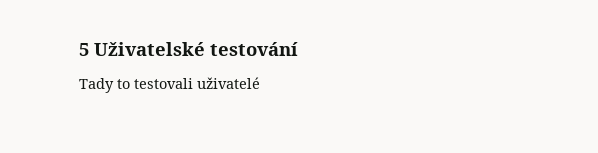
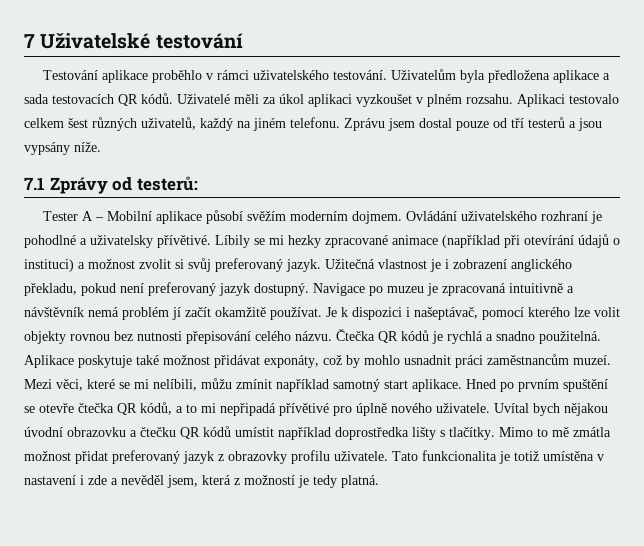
[79,43,89,56] 5 -> [24,34,35,48] 7
[79,77,260,93] Tady to testovali uživatelé -> [43,69,611,83] [24,93,619,107] [24,117,602,131] [24,142,101,155] [24,176,198,194] [43,210,603,224] [24,234,620,248] [24,258,572,272] [24,282,574,296] [24,307,620,320] [24,329,601,344] [24,354,611,368] [24,378,608,392] [24,402,608,416] [24,426,611,440] [24,450,604,464] [24,475,379,488] Testování aplikace proběhlo v rámci uživatelského testování. Uživatelům byla předložena aplikace a sada testovacích QR kódů. Uživatelé měli za úkol aplikaci vyzkoušet v plném rozsahu. Aplikaci testovalo celkem šest různých uživatelů, každý na jiném telefonu. Zprávu jsem dostal pouze od tří testerů a jsou vypsány níže. // 7.1 Zprávy od testerů: // Tester A – Mobilní aplikace působí svěžím moderním dojmem. Ovládání uživatelského rozhraní je pohodlné a uživatelsky přívětivé. Líbily se mi hezky zpracované animace (například při otevírání údajů o instituci) a možnost zvolit si svůj preferovaný jazyk. Užitečná vlastnost je i zobrazení anglického překladu, pokud není preferovaný jazyk dostupný. Navigace po muzeu je zpracovaná intuitivně a návštěvník nemá problém jí začít okamžitě používat. Je k dispozici i našeptávač, pomocí kterého lze volit objekty rovnou bez nutnosti přepisování celého názvu. Čtečka QR kódů je rychlá a snadno použitelná. Aplikace poskytuje také možnost přidávat exponáty, což by mohlo usnadnit práci zaměstnancům muzeí. Mezi věci, které se mi nelíbili, můžu zmínit například samotný start aplikace. Hned po prvním spuštění se otevře čtečka QR kódů, a to mi nepřipadá přívětivé pro úplně nového uživatele. Uvítal bych nějakou úvodní obrazovku a čtečku QR kódů umístit například doprostředka lišty s tlačítky. Mimo to mě zmátla možnost přidat preferovaný jazyk z obrazovky profilu uživatele. Tato funkcionalita je totiž umístěna v nastavení i zde a nevěděl jsem, která z možností je tedy platná.

